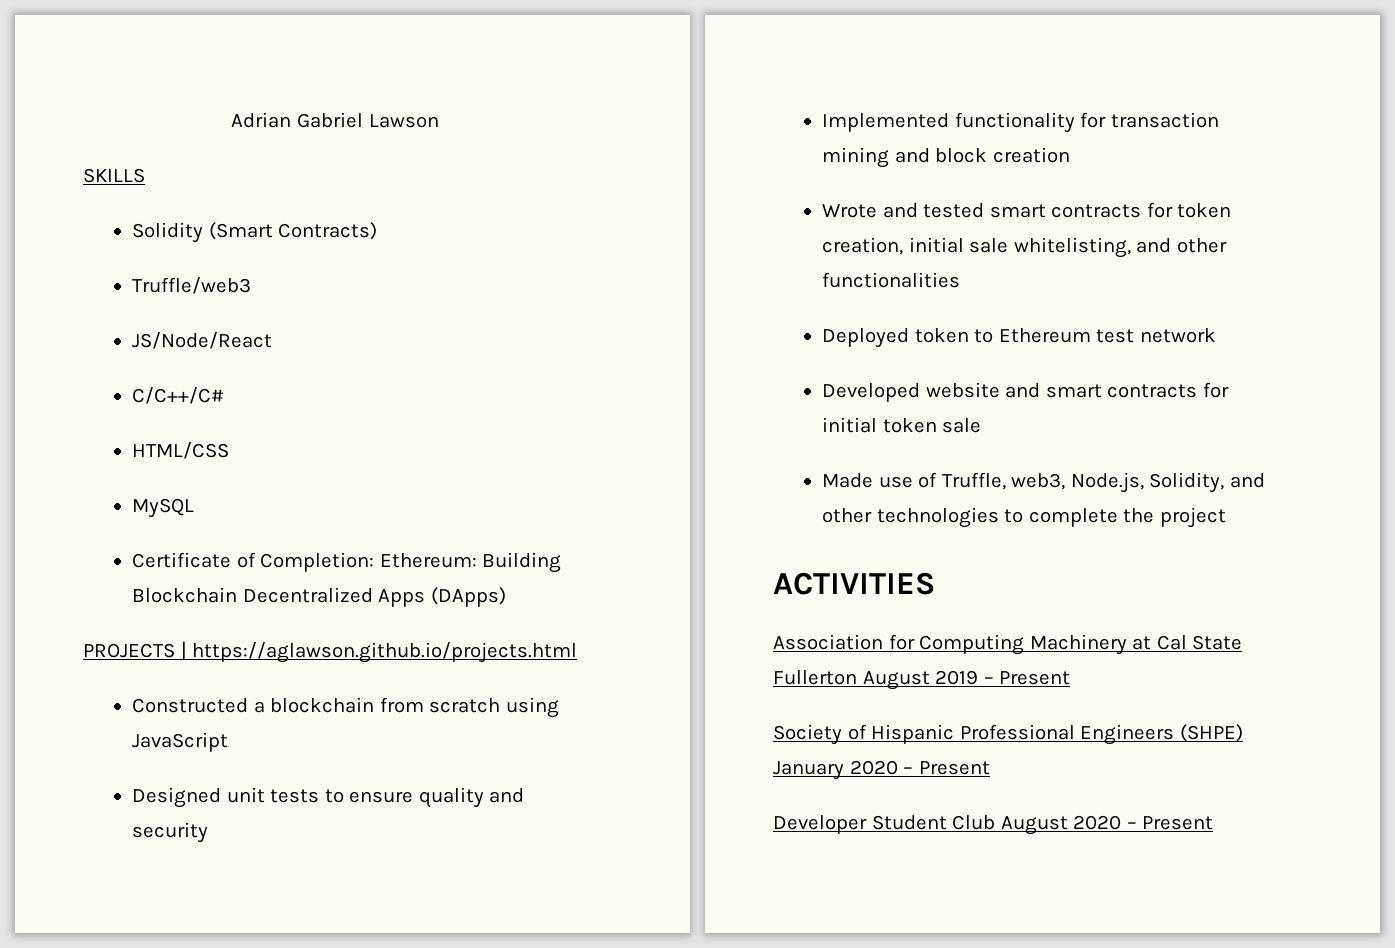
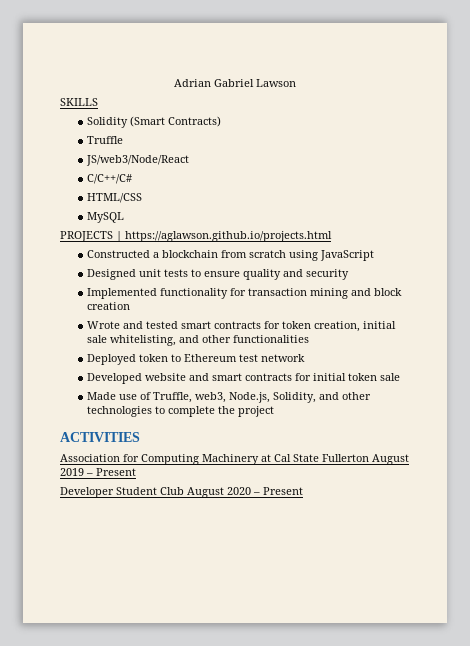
[132,277,252,294] [132,332,273,349] Truffle/web3 // JS/Node/React -> [87,136,124,144] [86,155,190,166] Truffle // JS/web3/Node/React
[132,552,562,573] [132,587,506,607] // Certificate of Completion: Ethereum: Building Blockchain Decentralized Apps (DApps) -> (125, 217) none
[773,724,1243,745] [773,760,990,780] // Society of Hispanic Professional Engineers (SHPE) January 2020 – Present -> (136, 472) none

